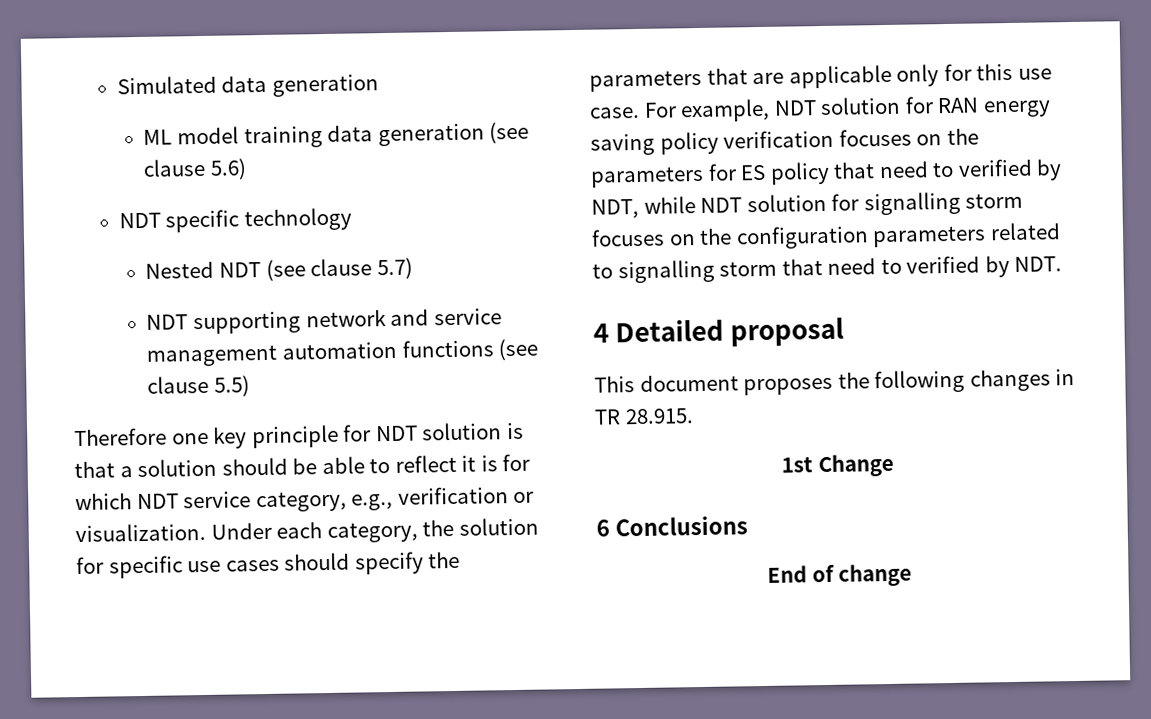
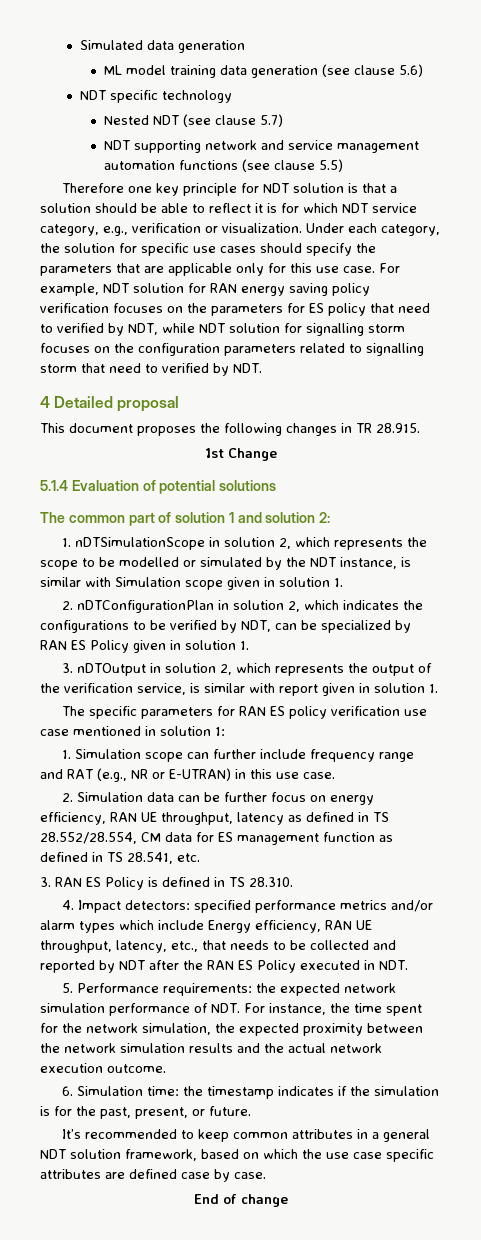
[596,515,748,537] 6 Conclusions -> [40,480,277,494] [40,512,331,526] [62,537,428,550] [40,557,411,570] [40,577,343,590] [62,600,424,613] [40,620,411,633] [40,640,249,653] [62,663,433,676] [40,683,438,696] [62,706,428,719] [40,726,225,736] [62,749,415,762] [40,768,335,782] [62,792,375,805] [40,812,389,825] [40,832,393,845] [40,852,200,864] [40,877,293,890] [62,900,434,913] [40,920,372,933] [40,940,396,953] [40,960,408,973] [62,983,397,996] [40,1003,422,1016] [40,1023,423,1036] [40,1043,382,1053] [40,1063,166,1073] [62,1086,440,1099] [40,1106,251,1119] [62,1129,431,1142] [40,1149,434,1162] [40,1169,266,1182] 5.1.4 Evaluation of potential solutions // The common part of solution 1 and solution 2: // 1. nDTSimulationScope in solution 2, which represents the scope to be modelled or simulated by the NDT instance, is similar with Simulation scope given in solution 1. // 2. nDTConfigurationPlan in solution 2, which indicates the configurations to be verified by NDT, can be specialized by RAN ES Policy given in solution 1. // 3. nDTOutput in solution 2, which represents the output of the verification service, is similar with report given in solution 1. // The specific parameters for RAN ES policy verification use case mentioned in solution 1: // 1. Simulation scope can further include frequency range and RAT (e.g., NR or E-UTRAN) in this use case. // 2. Simulation data can be further focus on energy efficiency, RAN UE throughput, latency as defined in TS 28.552/28.554, CM data for ES management function as defined in TS 28.541, etc. // 3. RAN ES Policy is defined in TS 28.310. // 4. Impact detectors: specified performance metrics and/or alarm types which include Energy efficiency, RAN UE throughput, latency, etc., that needs to be collected and reported by NDT after the RAN ES Policy executed in NDT. // 5. Performance requirements: the expected network simulation performance of NDT. For instance, the time spent for the network simulation, the expected proximity between the network simulation results and the actual network execution outcome. // 6. Simulation time: the timestamp indicates if the simulation is for the past, present, or future. // It’s recommended to keep common attributes in a general NDT solution framework, based on which the use case specific attributes are defined case by case.

